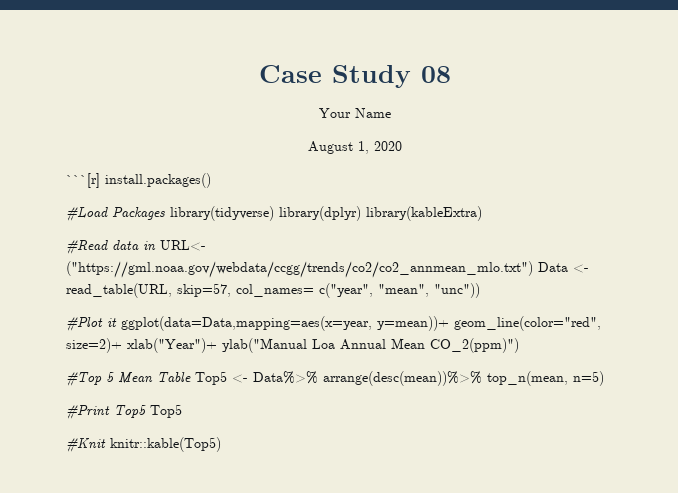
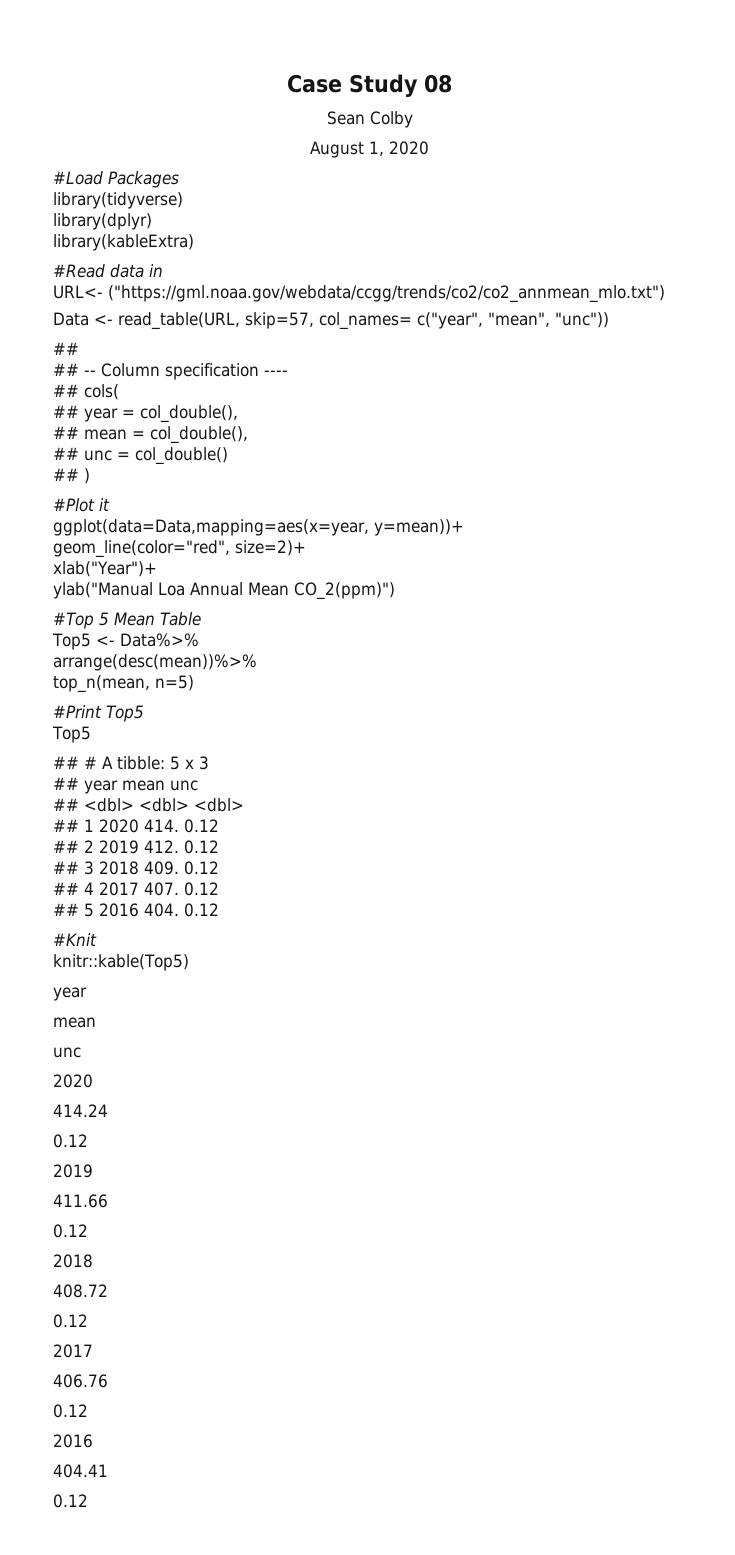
[318,108,391,118] Your Name -> [326,111,413,128] Sean Colby
[66,173,211,188] // ```[r] install.packages() -> (429, 148) none
(165, 213) none -> (179, 179) //
(274, 213) none -> (183, 200) //
(361, 213) none -> (152, 221) //
(156, 246) none -> (163, 270) //
(533, 269) none -> (665, 294) //
(480, 290) none -> [53,342,79,355] [53,363,288,380] [53,384,119,400] [53,405,238,423] [53,426,248,444] [53,447,228,465] [53,468,90,484] // ## // ## -- Column specification ---- // ## cols( // ## year = col_double(), // ## mean = col_double(), // ## unc = col_double() // ## )
(117, 322) none -> (110, 504) //
(449, 323) none -> (464, 527) //
(122, 345) none -> (306, 548) //
(217, 345) none -> (157, 569) //
(191, 377) none -> (201, 619) //
(318, 377) none -> (199, 640) //
(482, 378) none -> (257, 662) //
[150,404,182,418] Top5 -> [52,726,91,743] [53,756,209,770] [53,777,198,794] [53,798,244,812] [53,819,219,833] [53,840,219,854] [53,861,219,875] [53,882,219,896] [53,903,219,917] // Top5 // ## # A tibble: 5 x 3 // ## year mean unc // ## <dbl> <dbl> <dbl> // ## 1 2020 414. 0.12 // ## 2 2019 412. 0.12 // ## 3 2018 409. 0.12 // ## 4 2017 407. 0.12 // ## 5 2016 404. 0.12
(106, 445) none -> (97, 939) //
(221, 444) none -> [53,987,87,1001] [53,1017,96,1028] [53,1047,81,1058] [53,1074,93,1088] [53,1104,108,1117] [53,1134,88,1148] [53,1164,93,1178] [53,1194,108,1208] [53,1224,88,1238] [53,1254,93,1268] [53,1284,108,1298] [53,1314,88,1328] [53,1344,93,1358] [53,1374,108,1388] [53,1404,88,1418] [53,1434,93,1448] [53,1464,108,1478] [53,1494,88,1508] // year // mean // unc // 2020 // 414.24 // 0.12 // 2019 // 411.66 // 0.12 // 2018 // 408.72 // 0.12 // 2017 // 406.76 // 0.12 // 2016 // 404.41 // 0.12

